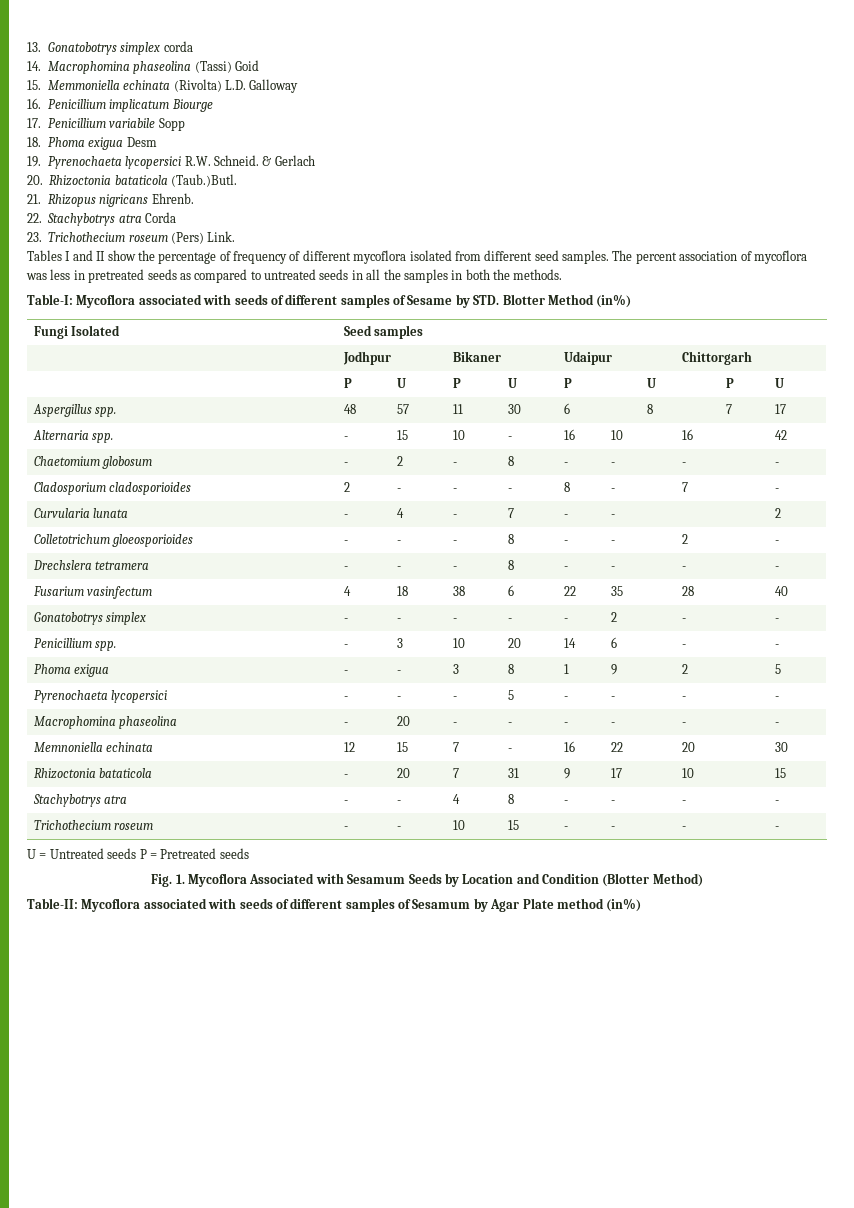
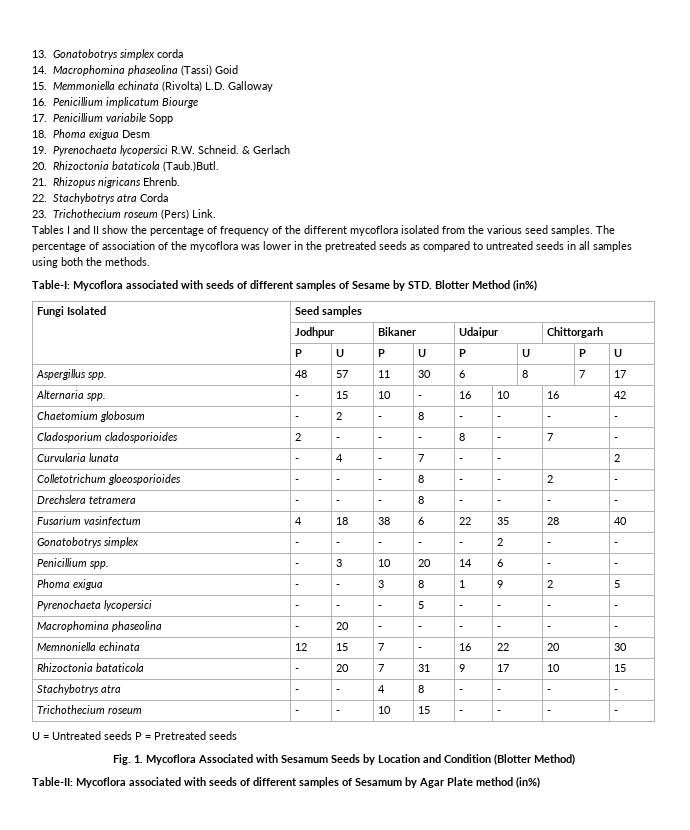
(301, 256) none -> [285,225,301,234] the
[484,250,533,261] different -> [468,225,522,234] the various
[635,252,677,264] percent -> [32,242,99,252] percentage of
(752, 256) none -> [171,241,187,250] the
[50,269,85,280] less in -> [263,241,322,250] lower in the
[383,269,463,283] the samples in -> [593,241,632,252] [32,257,58,268] samples using

